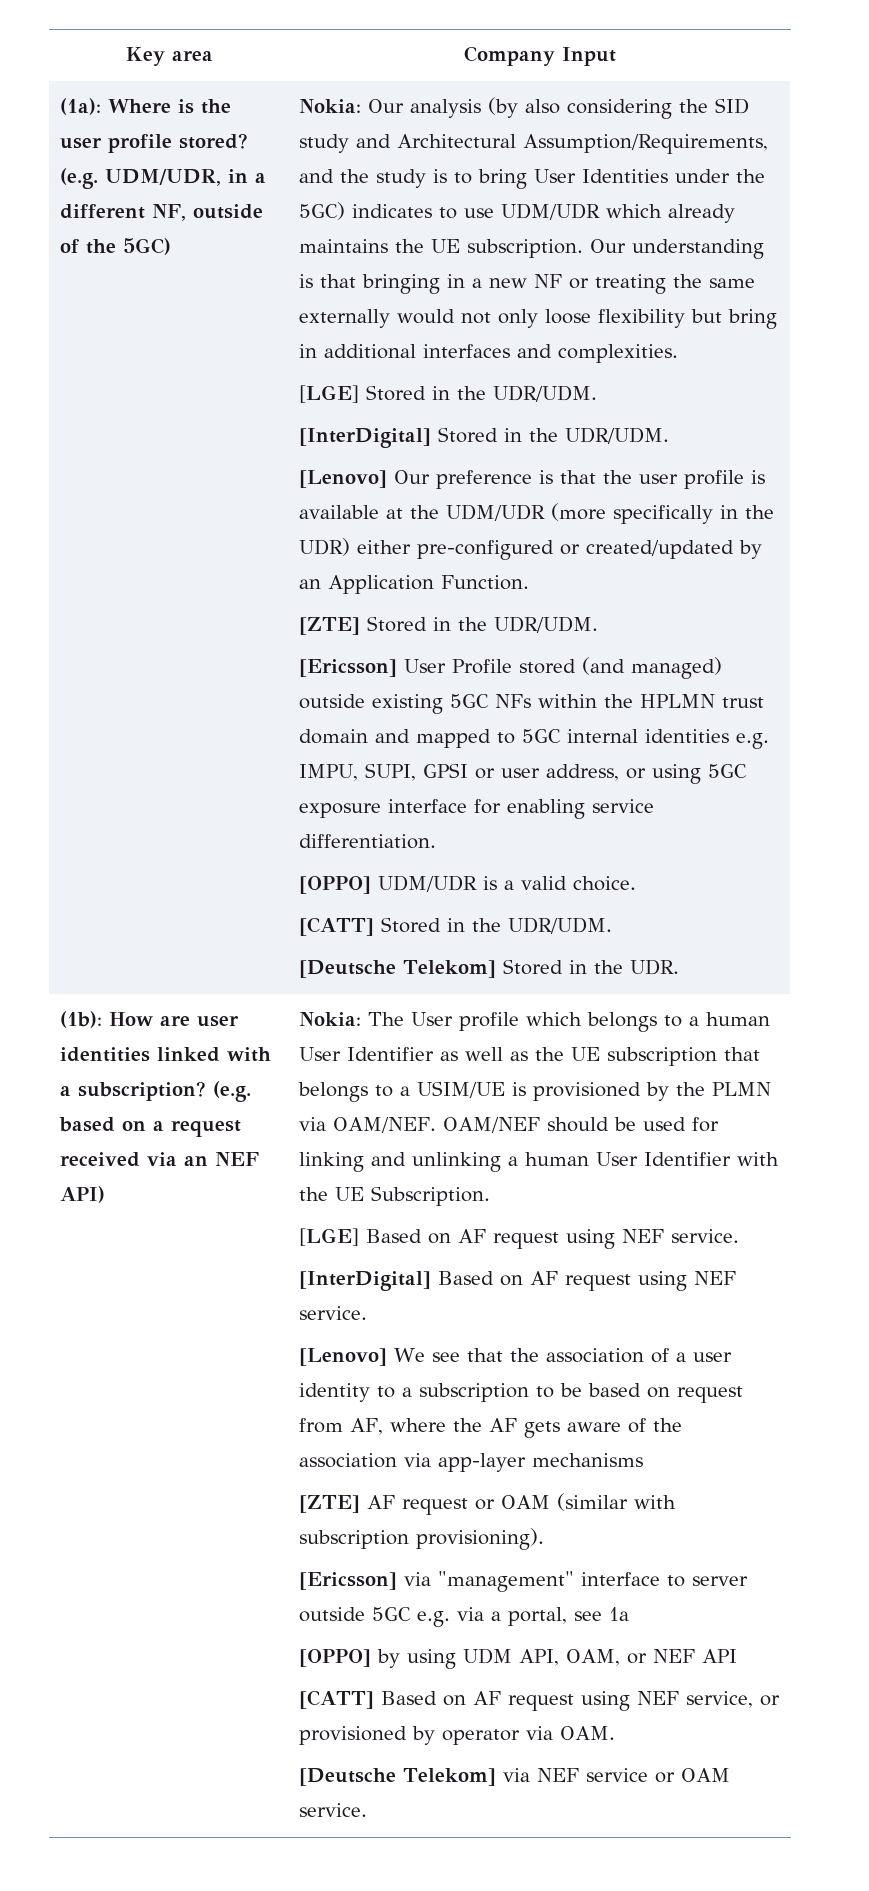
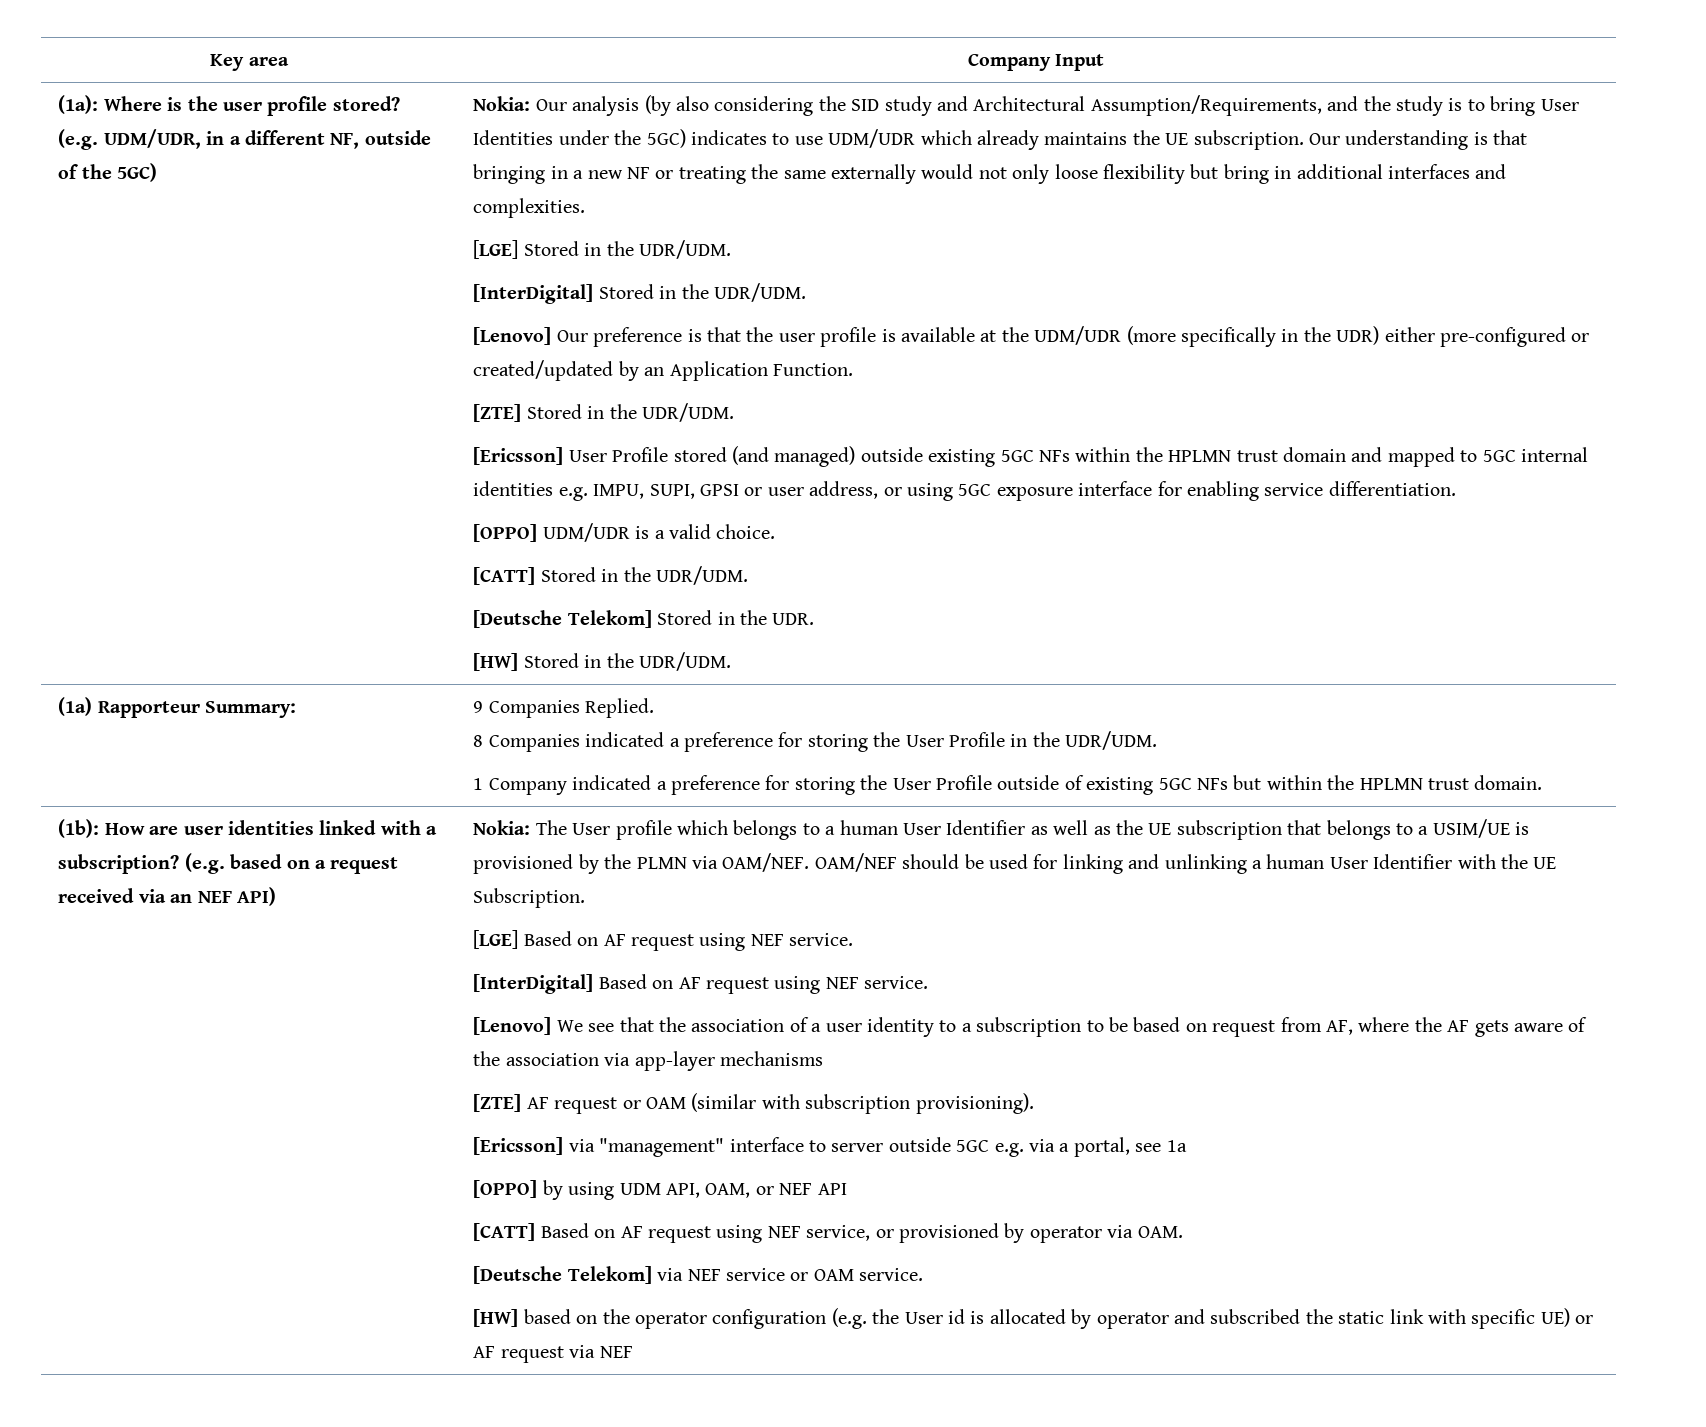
(679, 967) none -> [473,652,731,671] [58,697,297,718] [473,698,655,718] [473,731,1158,752] [473,775,1543,795] // [HW] Stored in the UDR/UDM. // (1a) Rapporteur Summary: | 9 Companies Replied. // 8 Companies indicated a preference for storing the User Profile in the UDR/UDM. // 1 Company indicated a preference for storing the User Profile outside of existing 5GC NFs but within the HPLMN trust domain.
(367, 1810) none -> [473,1308,1594,1329] [473,1345,633,1363] // [HW] based on the operator configuration (e.g. the User id is allocated by operator and subscribed the static link with specific UE) or AF request via NEF

